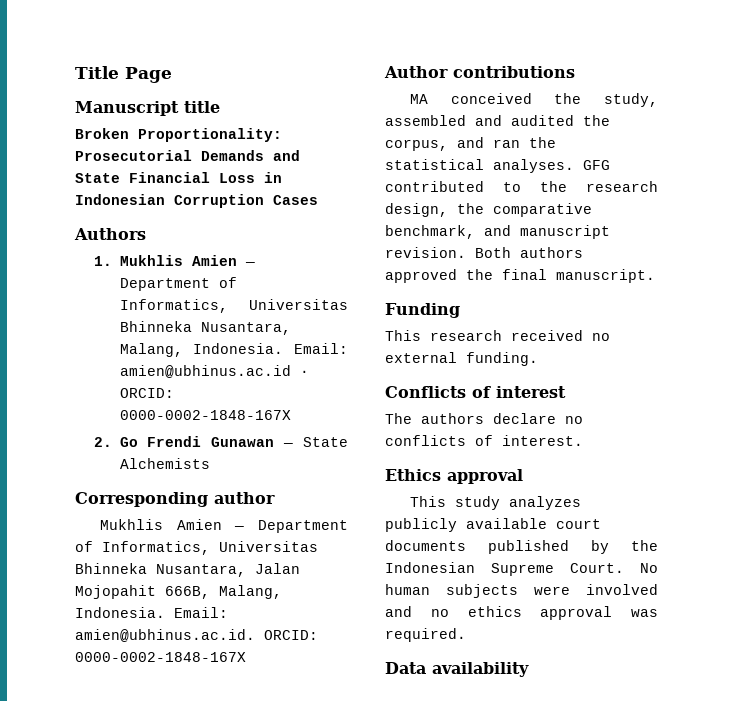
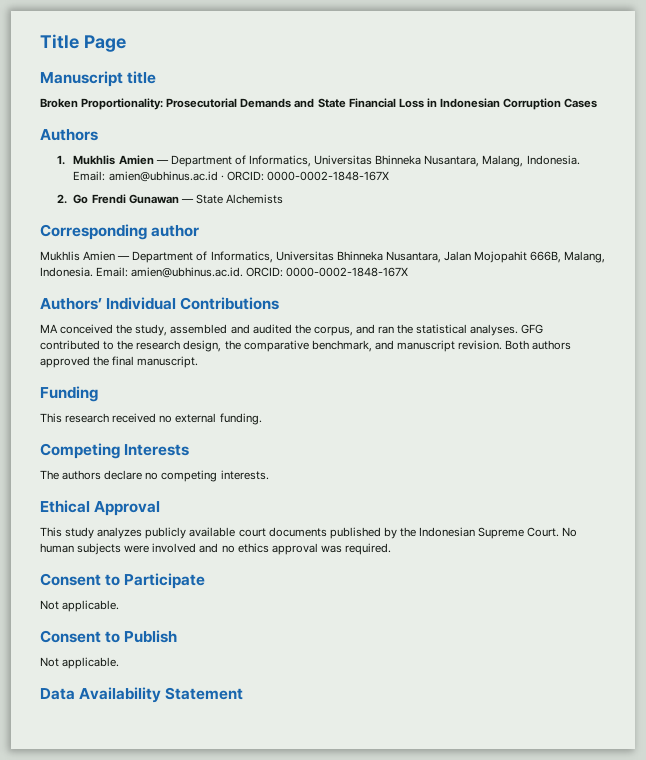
[384,66,575,78] Author contributions -> [40,297,280,310] Authors’ Individual Contributions
[385,386,566,398] Conflicts of interest -> [40,443,190,459] Competing Interests
[385,435,583,446] [385,469,523,484] conflicts of interest. // Ethics approval -> [161,470,269,482] [40,500,161,516] competing interests. // Ethical Approval
(466, 635) none -> [40,573,206,589] [40,600,120,612] [40,630,178,643] [40,657,120,669] // Consent to Participate // Not applicable. // Consent to Publish // Not applicable.
[432,662,529,677] availability -> [79,687,244,703] Availability Statement

